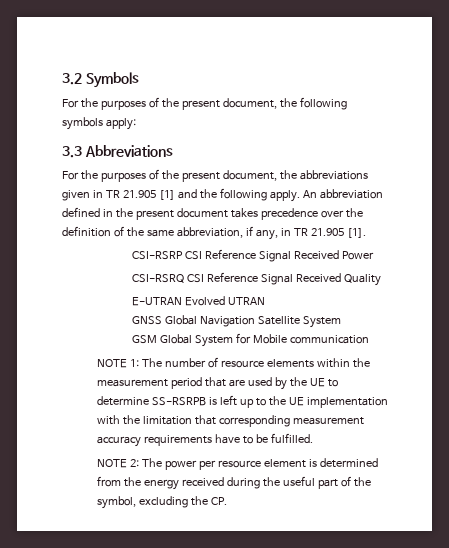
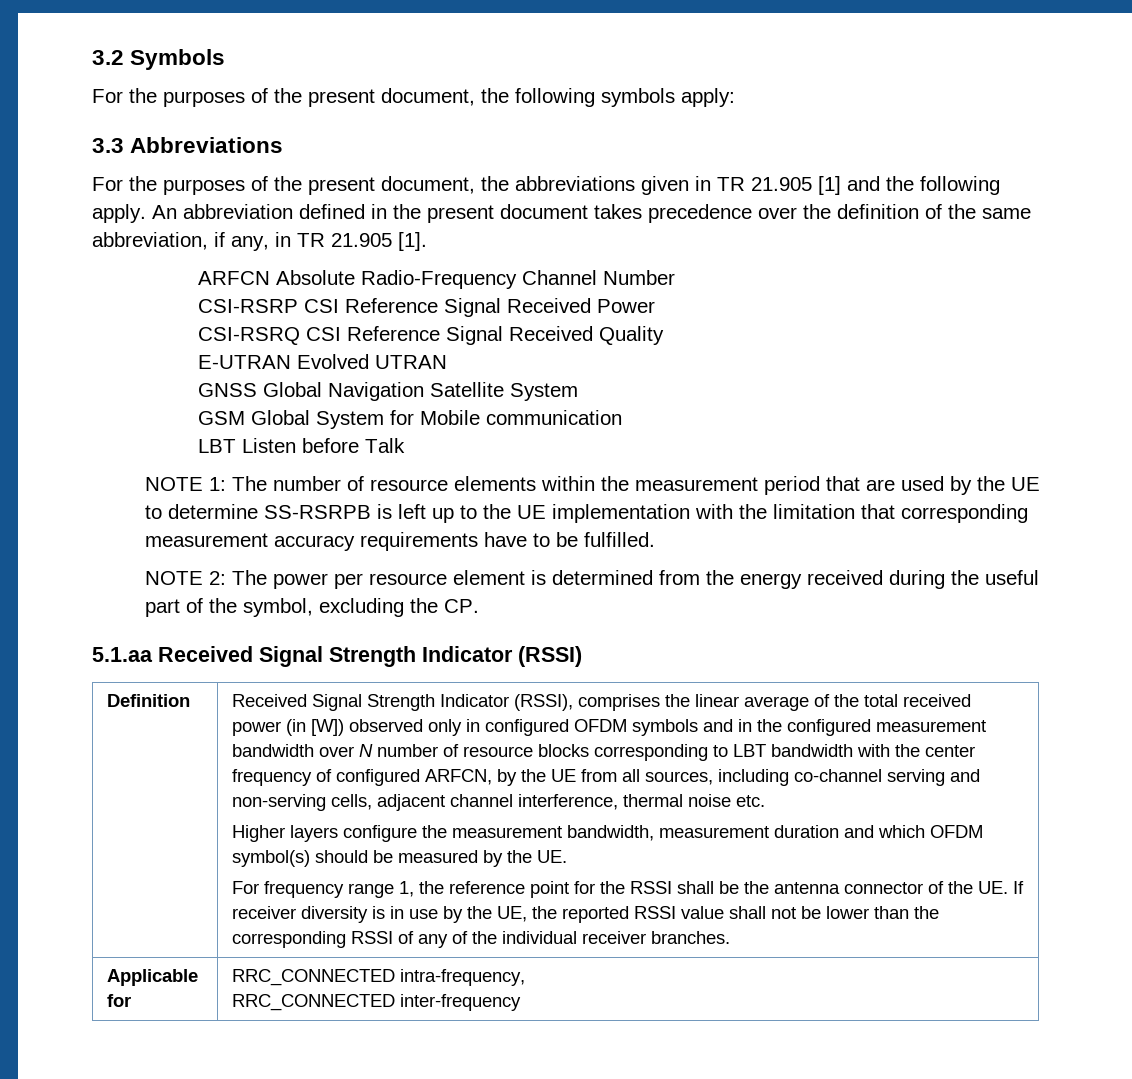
(366, 233) none -> [197,270,675,289] // ARFCN Absolute Radio-Frequency Channel Number
(369, 339) none -> [197,438,405,453] // LBT Listen before Talk
(227, 501) none -> [92,646,582,667] [106,694,190,707] [231,694,971,711] [231,719,986,736] [231,744,975,761] [231,769,980,786] [231,794,765,811] [231,825,983,842] [231,850,567,867] [231,881,1024,898] [231,906,939,923] [231,931,730,948] [106,969,198,986] [106,994,131,1007] [231,969,525,986] [231,994,521,1011] // 5.1.aa Received Signal Strength Indicator (RSSI) // Definition | Received Signal Strength Indicator (RSSI), comprises the linear average of the total received power (in [W]) observed only in configured OFDM symbols and in the configured measurement bandwidth over N number of resource blocks corresponding to LBT bandwidth with the center frequency of configured ARFCN, by the UE from all sources, including co-channel serving and non-serving cells, adjacent channel interference, thermal noise etc. // Higher layers configure the measurement bandwidth, measurement duration and which OFDM symbol(s) should be measured by the UE. // For frequency range 1, the reference point for the RSSI shall be the antenna connector of the UE. If receiver diversity is in use by the UE, the reported RSSI value shall not be lower than the corresponding RSSI of any of the individual receiver branches. // Applicable for | RRC_CONNECTED intra-frequency, // RRC_CONNECTED inter-frequency

